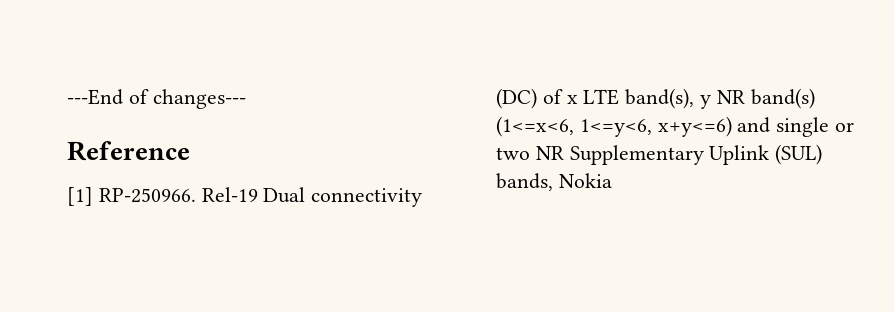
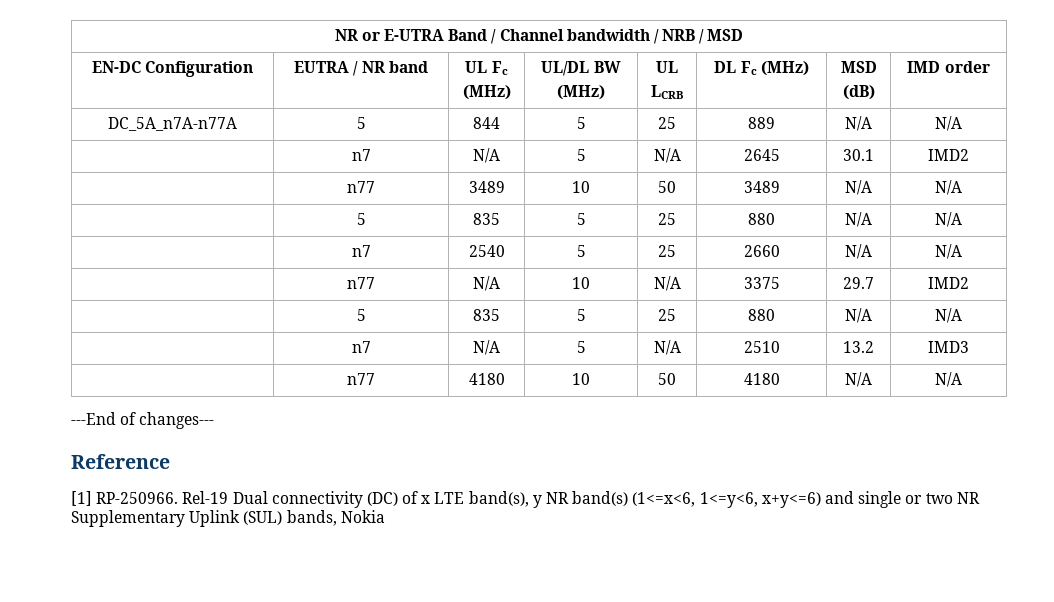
(67, 97) none -> [334,29,744,44] [91,61,254,77] [294,61,428,76] [465,61,508,75] [462,85,511,100] [541,61,621,76] [557,85,605,100] [656,61,678,73] [651,85,683,99] [714,61,809,76] [840,61,877,73] [842,85,875,100] [907,61,990,73] [108,117,237,131] [356,117,366,129] [473,117,500,129] [576,117,586,129] [658,117,676,129] [748,117,775,129] [845,116,872,131] [935,116,962,131] [351,149,371,161] [473,148,500,163] [576,149,586,161] [653,148,681,163] [743,149,780,161] [843,149,874,161] [928,149,969,161] [347,181,375,193] [468,181,505,193] [572,181,590,193] [658,181,676,193] [743,181,780,193] [845,180,872,195] [935,180,962,195] [356,213,366,225] [473,213,500,225] [576,213,586,225] [658,213,676,225] [748,213,775,225] [845,212,872,227] [935,212,962,227] [351,245,371,257] [468,245,505,257] [576,245,586,257] [658,245,676,257] [743,245,780,257] [845,244,872,259] [935,244,962,259] [347,277,375,289] [473,276,500,291] [572,277,590,289] [653,276,681,291] [743,277,780,289] [843,277,874,289] [928,277,969,289] [356,309,366,321] [473,309,500,321] [576,309,586,321] [658,309,676,321] [748,309,775,321] [845,308,872,323] [935,308,962,323] [351,341,371,353] [473,340,500,355] [576,341,586,353] [653,340,681,355] [743,341,780,353] [843,341,874,353] [928,341,969,353] [347,373,375,385] [468,373,505,385] [572,373,590,385] [658,373,676,385] [743,373,780,385] [845,372,872,387] [935,372,962,387] NR or E-UTRA Band / Channel bandwidth / NRB / MSD // EN-DC Configuration | EUTRA / NR band | UL Fc // (MHz) | UL/DL BW // (MHz) | UL // LCRB | DL Fc (MHz) | MSD // (dB) | IMD order // DC_5A_n7A-n77A | 5 | 844 | 5 | 25 | 889 | N/A | N/A // | n7 | N/A | 5 | N/A | 2645 | 30.1 | IMD2 // | n77 | 3489 | 10 | 50 | 3489 | N/A | N/A // | 5 | 835 | 5 | 25 | 880 | N/A | N/A // | n7 | 2540 | 5 | 25 | 2660 | N/A | N/A // | n77 | N/A | 10 | N/A | 3375 | 29.7 | IMD2 // | 5 | 835 | 5 | 25 | 880 | N/A | N/A // | n7 | N/A | 5 | N/A | 2510 | 13.2 | IMD3 // | n77 | 4180 | 10 | 50 | 4180 | N/A | N/A //

